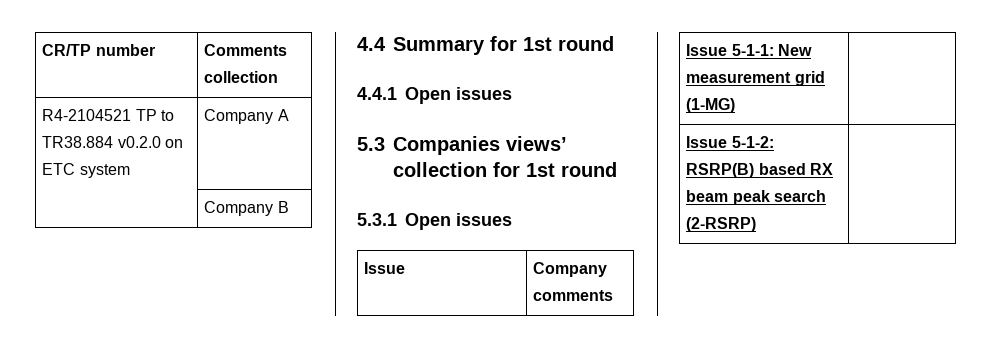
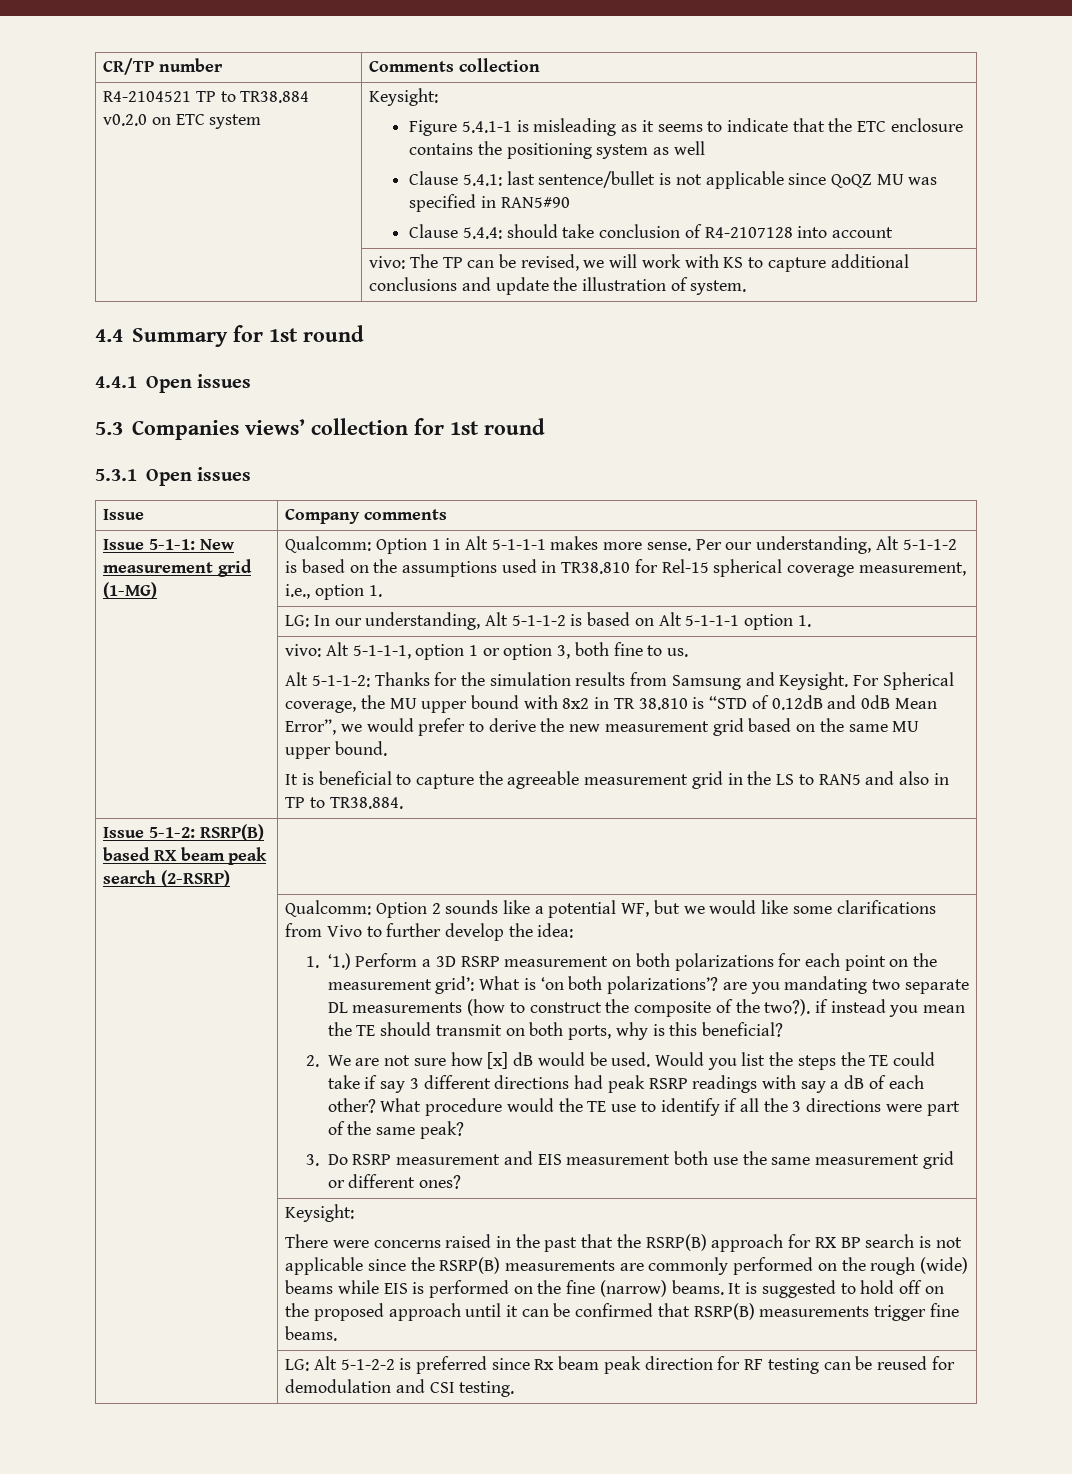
[204,109,289,124] [204,201,289,216] Company A // | Company B -> [369,88,439,106] [409,118,963,136] [409,141,705,159] [409,171,938,189] [409,194,570,212] [409,224,894,239] [369,254,909,272] [369,277,747,295] Keysight: // Figure 5.4.1-1 is misleading as it seems to indicate that the ETC enclosure contains the positioning system as well // Clause 5.4.1: last sentence/bullet is not applicable since QoQZ MU was specified in RAN5#90 // Clause 5.4.4: should take conclusion of R4-2107128 into account // | vivo: The TP can be revised, we will work with KS to capture additional conclusions and update the illustration of system.
(736, 105) none -> [285,536,957,554] [285,559,966,577] [285,584,382,600] [285,612,811,630] [285,642,689,660] [285,672,954,690] [285,695,937,713] [285,718,920,736] [285,741,387,759] [285,771,949,789] [285,797,403,809] Qualcomm: Option 1 in Alt 5-1-1-1 makes more sense. Per our understanding, Alt 5-1-1-2 is based on the assumptions used in TR38.810 for Rel-15 spherical coverage measurement, i.e., option 1. // | LG: In our understanding, Alt 5-1-1-2 is based on Alt 5-1-1-1 option 1. // | vivo: Alt 5-1-1-1, option 1 or option 3, both fine to us. // Alt 5-1-1-2: Thanks for the simulation results from Samsung and Keysight. For Spherical coverage, the MU upper bound with 8x2 in TR 38.810 is “STD of 0.12dB and 0dB Mean Error”, we would prefer to derive the new measurement grid based on the same MU upper bound. // It is beneficial to capture the agreeable measurement grid in the LS to RAN5 and also in TP to TR38.884.
(757, 224) none -> [285,900,936,918] [285,923,574,941] [305,953,938,971] [327,976,969,994] [327,999,966,1017] [327,1022,783,1040] [305,1052,936,1070] [327,1075,924,1093] [327,1098,960,1116] [327,1121,464,1139] [305,1151,954,1169] [327,1174,462,1189] [285,1204,355,1222] [285,1234,962,1252] [285,1257,969,1275] [285,1280,944,1298] [285,1303,959,1321] [285,1326,338,1341] [285,1356,955,1374] [285,1379,515,1397] // | Qualcomm: Option 2 sounds like a potential WF, but we would like some clarifications from Vivo to further develop the idea: // 1. ‘1.) Perform a 3D RSRP measurement on both polarizations for each point on the measurement grid’: What is ‘on both polarizations’? are you mandating two separate DL measurements (how to construct the composite of the two?). if instead you mean the TE should transmit on both ports, why is this beneficial? // 2. We are not sure how [x] dB would be used. Would you list the steps the TE could take if say 3 different directions had peak RSRP readings with say a dB of each other? What procedure would the TE use to identify if all the 3 directions were part of the same peak? // 3. Do RSRP measurement and EIS measurement both use the same measurement grid or different ones? // | Keysight: // There were concerns raised in the past that the RSRP(B) approach for RX BP search is not applicable since the RSRP(B) measurements are commonly performed on the rough (wide) beams while EIS is performed on the fine (narrow) beams. It is suggested to hold off on the proposed approach until it can be confirmed that RSRP(B) measurements trigger fine beams. // | LG: Alt 5-1-2-2 is preferred since Rx beam peak direction for RF testing can be reused for demodulation and CSI testing.

